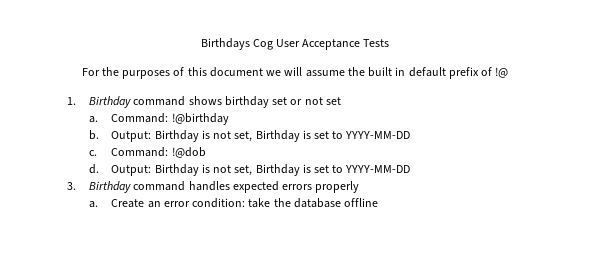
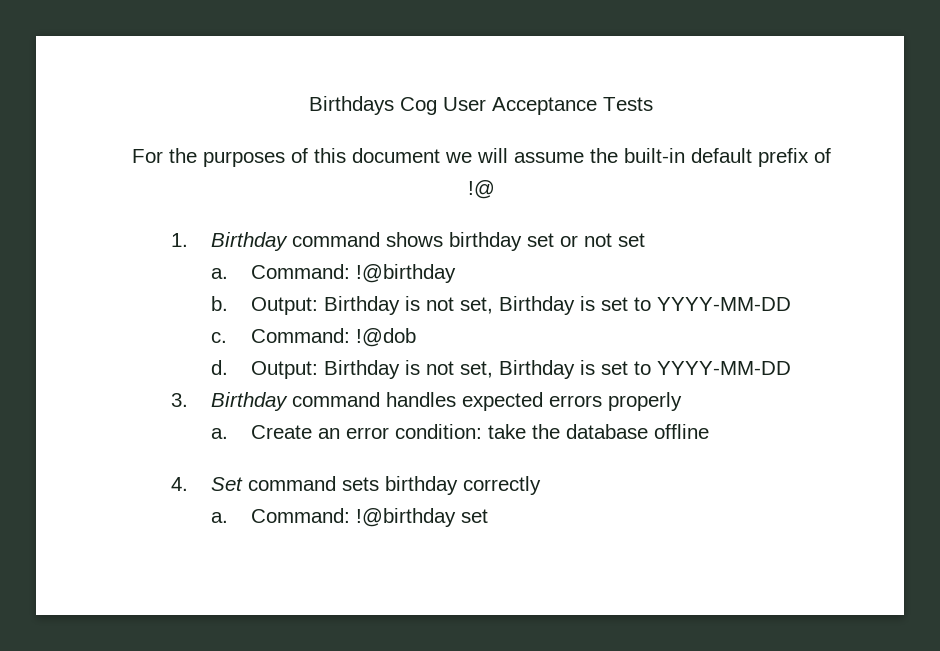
[368,67,406,77] built in -> [623,148,685,163] built-in
(378, 202) none -> [171,476,542,495] [211,508,489,527] // 4. Set command sets birthday correctly // a. Command: !@birthday set

